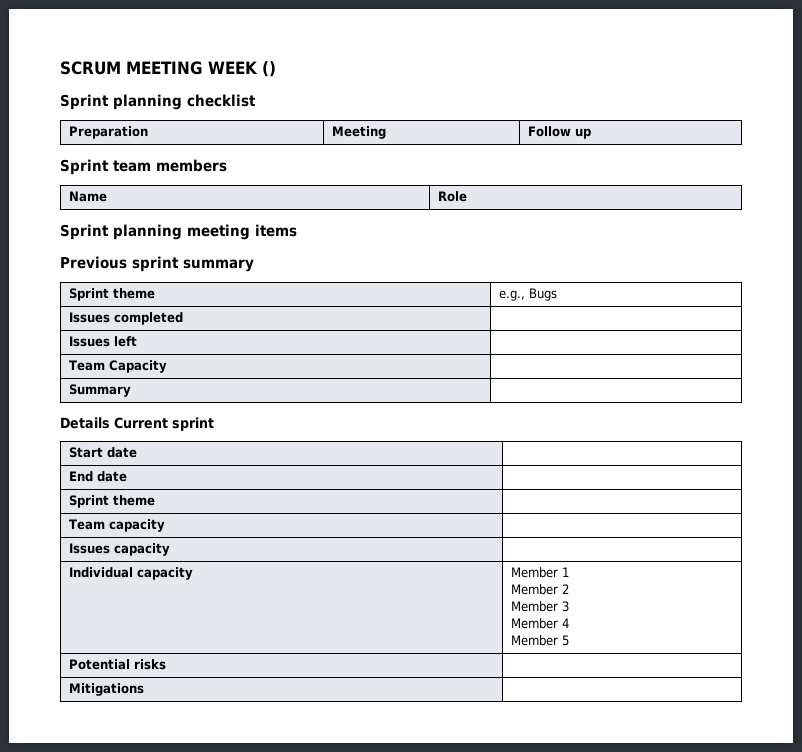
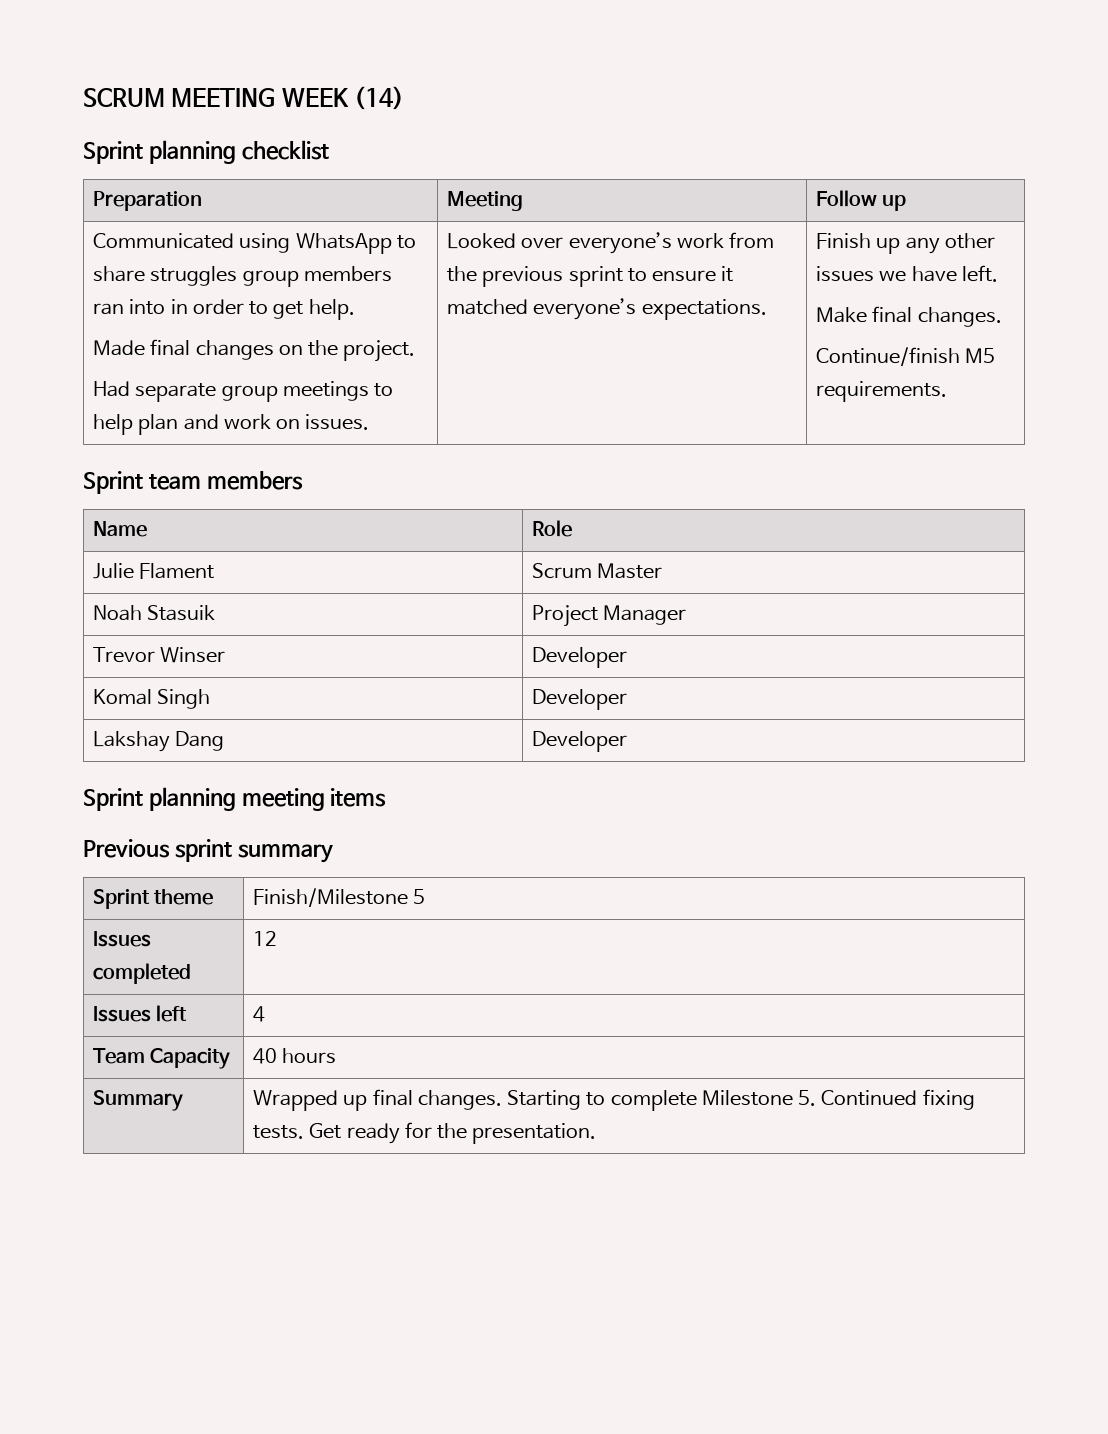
[262,61,276,77] () -> [354,86,405,110] (14)
(592, 133) none -> [92,233,416,254] [92,266,392,287] [92,299,355,320] [92,339,416,362] [92,381,394,402] [92,414,370,435] [446,232,775,254] [446,266,734,287] [446,298,767,320] [815,233,995,254] [815,265,998,282] [815,306,1002,327] [815,347,996,366] [815,381,947,402] // Communicated using WhatsApp to share struggles group members ran into in order to get help. // Made final changes on the project. // Had separate group meetings to help plan and work on issues. | Looked over everyone’s work from the previous sprint to ensure it matched everyone’s expectations. | Finish up any other issues we have left. // Make final changes. // Continue/finish M5 requirements.
(468, 196) none -> [92,563,215,579] [531,563,663,579] [92,605,216,621] [531,605,687,627] [92,647,226,663] [531,647,627,668] [92,689,211,709] [531,689,627,710] [92,731,225,752] [531,731,627,752] // Julie Flament | Scrum Master // Noah Stasuik | Project Manager // Trevor Winser | Developer // Komal Singh | Developer // Lakshay Dang | Developer
[499,288,558,301] e.g., Bugs -> [252,888,426,907] Finish/Milestone 5
(184, 318) none -> [252,931,277,946] 12
(138, 341) none -> [252,1006,265,1022] 4
(168, 366) none -> [252,1048,337,1064] 40 hours
[60,417,214,431] [69,447,138,458] [69,471,128,482] [69,495,156,508] [69,519,166,532] [69,543,171,556] [69,567,194,580] [511,567,570,578] [511,584,570,595] [511,601,570,612] [511,618,570,629] [511,635,570,646] [69,659,167,670] [69,683,145,696] // Details Current sprint // Start date | // End date | // Sprint theme | // Team capacity | // Issues capacity | // Individual capacity | Member 1 // Member 2 // Member 3 // Member 4 // Member 5 // Potential risks | // Mitigations | -> [252,1089,975,1111] [252,1122,597,1144] Wrapped up final changes. Starting to complete Milestone 5. Continued fixing tests. Get ready for the presentation.

